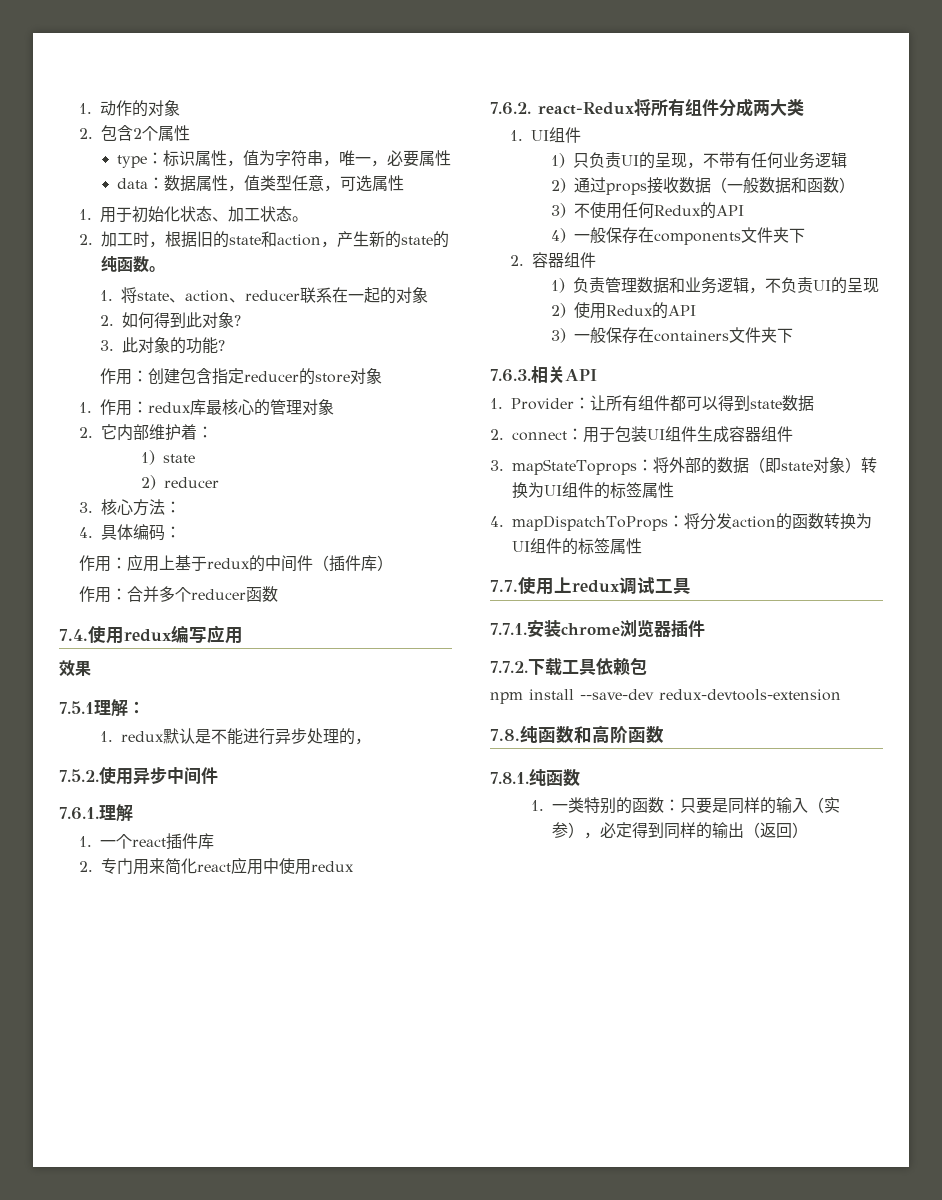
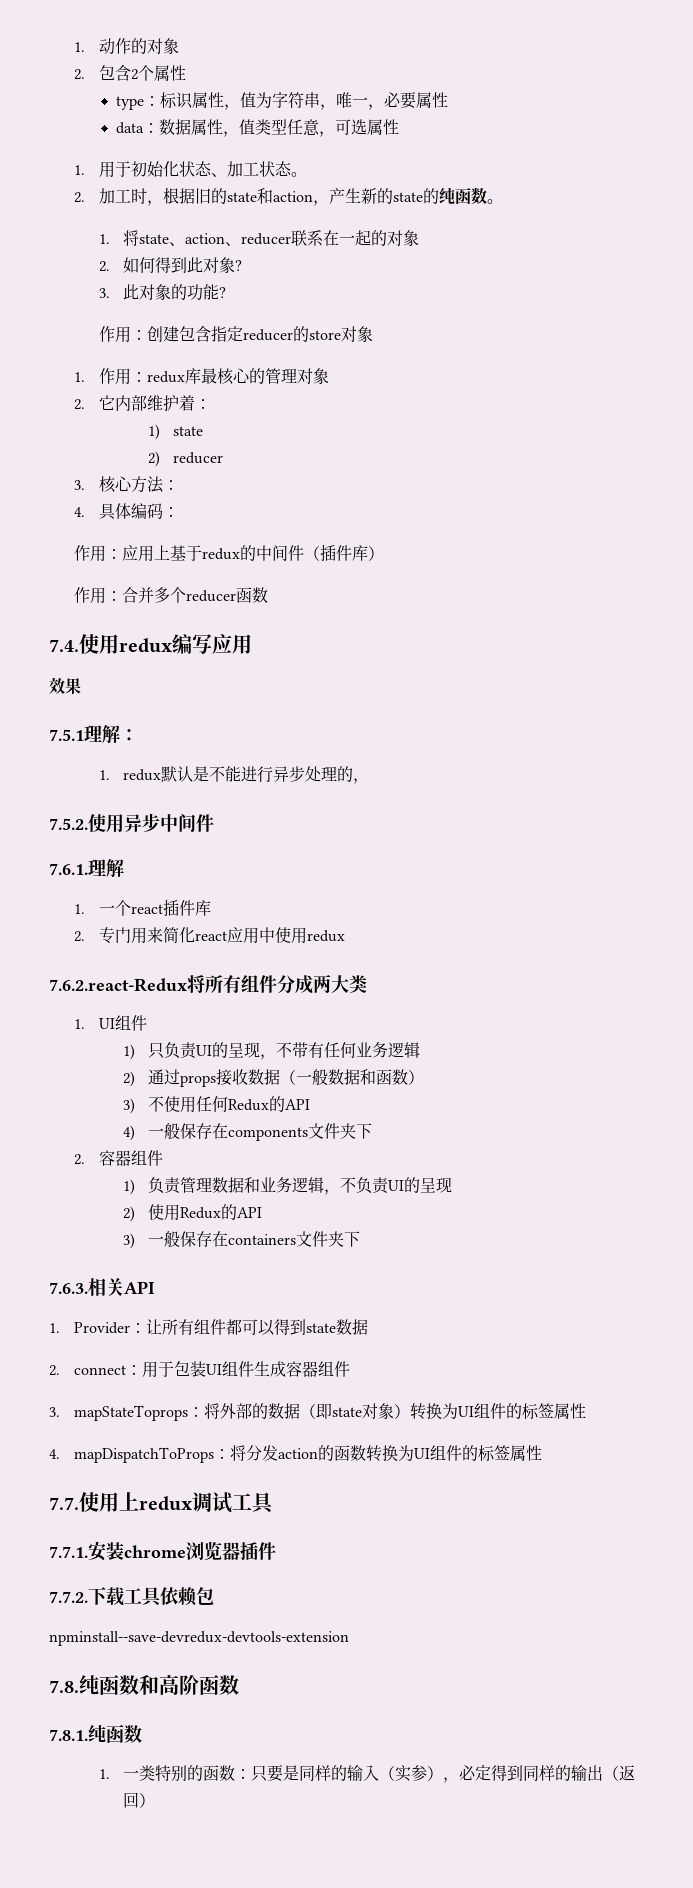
[490,102,634,115] 7.6.2. react-Redux -> [49,978,187,992] 7.6.2.react-Redux
[490,689,841,704] npm install --save-dev redux-devtools-extension -> [49,1631,349,1646] npminstall--save-devredux-devtools-extension

